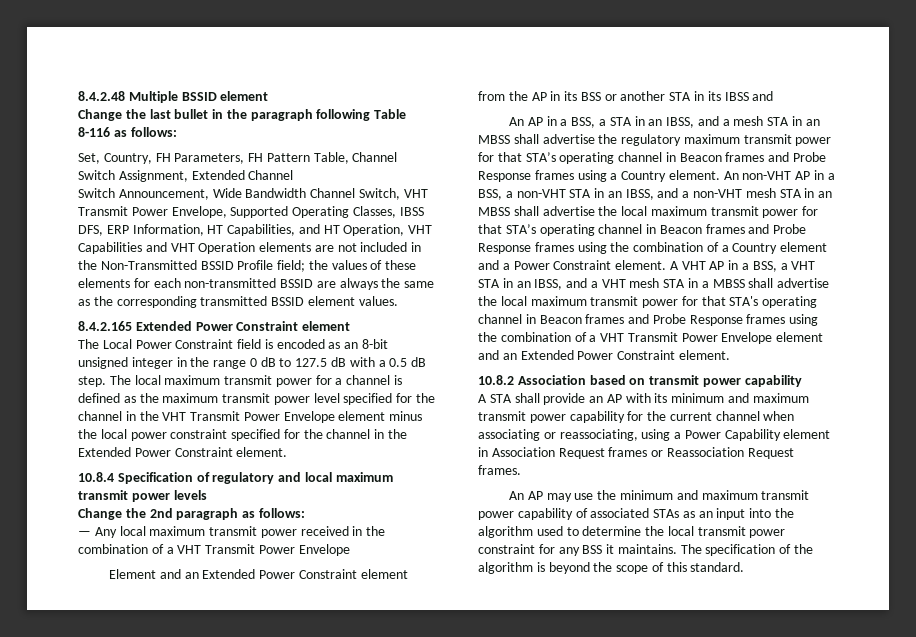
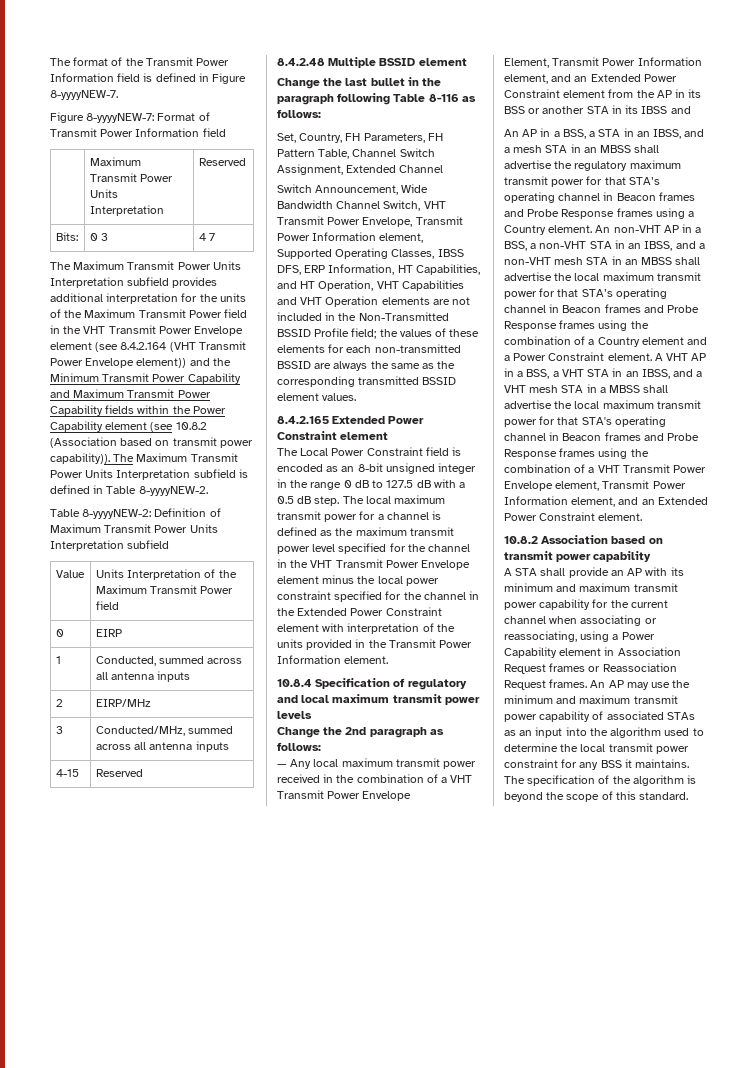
(78, 96) none -> [50,57,230,66] [50,73,247,84] [50,90,118,100] [50,112,210,123] [50,128,226,137] [89,157,141,166] [89,173,174,182] [89,189,118,198] [89,205,164,216] [198,158,246,166] [55,232,78,241] [89,233,109,241] [198,233,216,241] [50,261,241,270] [50,277,218,288] [50,293,246,304] [50,309,248,318] [50,325,244,336] [50,341,246,352] [50,358,231,368] [50,373,241,384] [50,389,211,398] [50,405,226,416] [50,421,207,432] [50,437,253,448] [50,453,238,464] [50,469,248,480] [50,485,208,496] [50,508,221,519] [50,524,218,533] [50,540,170,551] [55,570,85,578] [95,569,237,580] [95,585,234,594] [95,601,119,610] [55,629,64,637] [95,629,122,637] [55,656,61,664] [95,656,243,666] [95,671,191,682] [55,699,63,707] [95,699,151,707] [55,726,63,734] [95,726,234,736] [95,741,229,752] [55,769,79,777] [95,769,143,777] The format of the Transmit Power Information field is defined in Figure 8-yyyyNEW-7. // Figure 8-yyyyNEW-7: Format of Transmit Power Information field // | Maximum Transmit Power Units Interpretation | Reserved // Bits: | 0 3 | 4 7 // The Maximum Transmit Power Units Interpretation subfield provides additional interpretation for the units of the Maximum Transmit Power field in the VHT Transmit Power Envelope element (see 8.4.2.164 (VHT Transmit Power Envelope element)) and the Minimum Transmit Power Capability and Maximum Transmit Power Capability fields within the Power Capability element (see 10.8.2 (Association based on transmit power capability)). The Maximum Transmit Power Units Interpretation subfield is defined in Table 8-yyyyNEW-2. // Table 8-yyyyNEW-2: Definition of Maximum Transmit Power Units Interpretation subfield // Value | Units Interpretation of the Maximum Transmit Power field // 0 | EIRP // 1 | Conducted, summed across all antenna inputs // 2 | EIRP/MHz // 3 | Conducted/MHz, summed across all antenna inputs // 4-15 | Reserved //
(227, 212) none -> [415,216,463,225] [277,232,424,243] Transmit Power Information element,
(233, 452) none -> [277,623,455,634] [277,639,473,650] [277,655,341,664] element with interpretation of the units provided in the Transmit Power Information
[109,569,157,579] Element -> [504,57,702,68] [504,74,548,84] Element, Transmit Power Information element,
[776,332,824,342] element -> [555,480,686,491] [504,496,616,507] element, Transmit Power Information element,
(521, 470) // -> (588, 683) none

